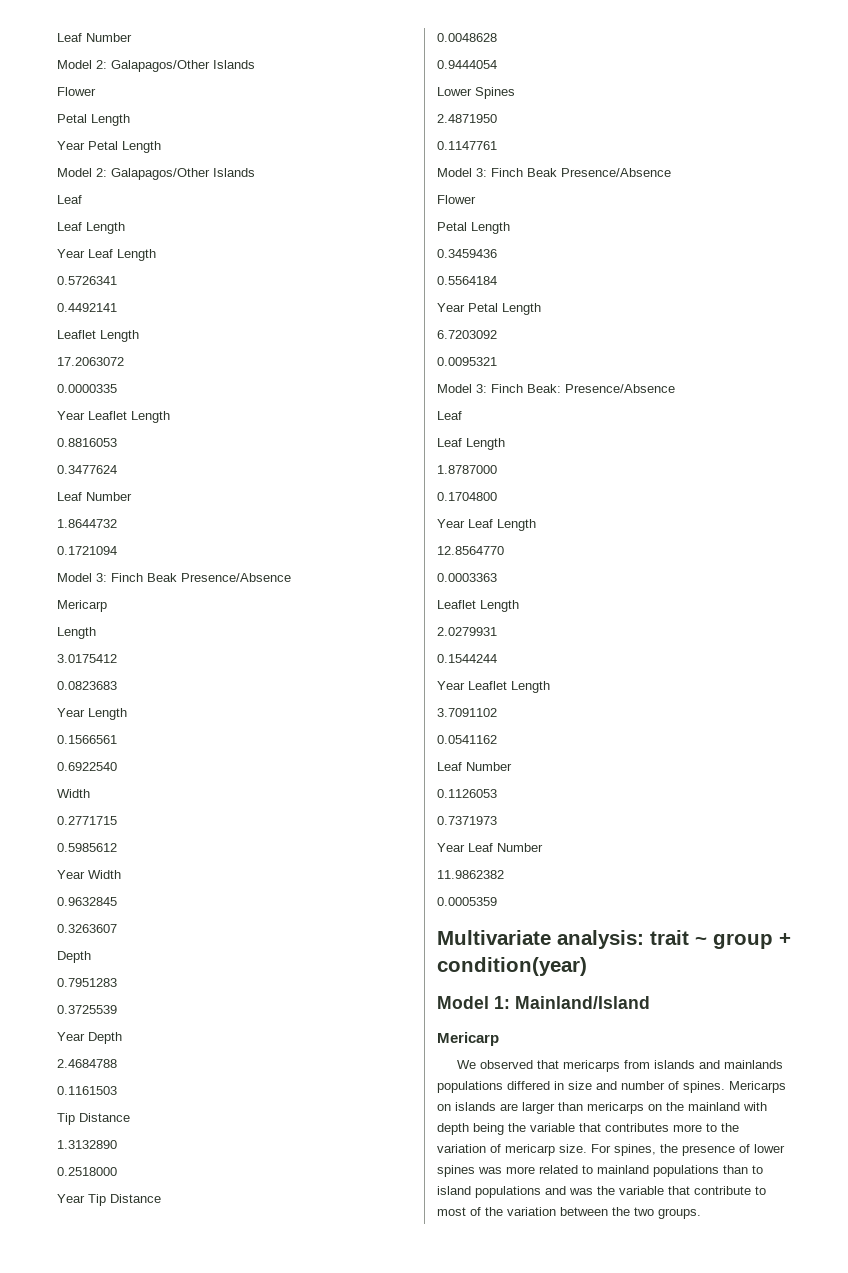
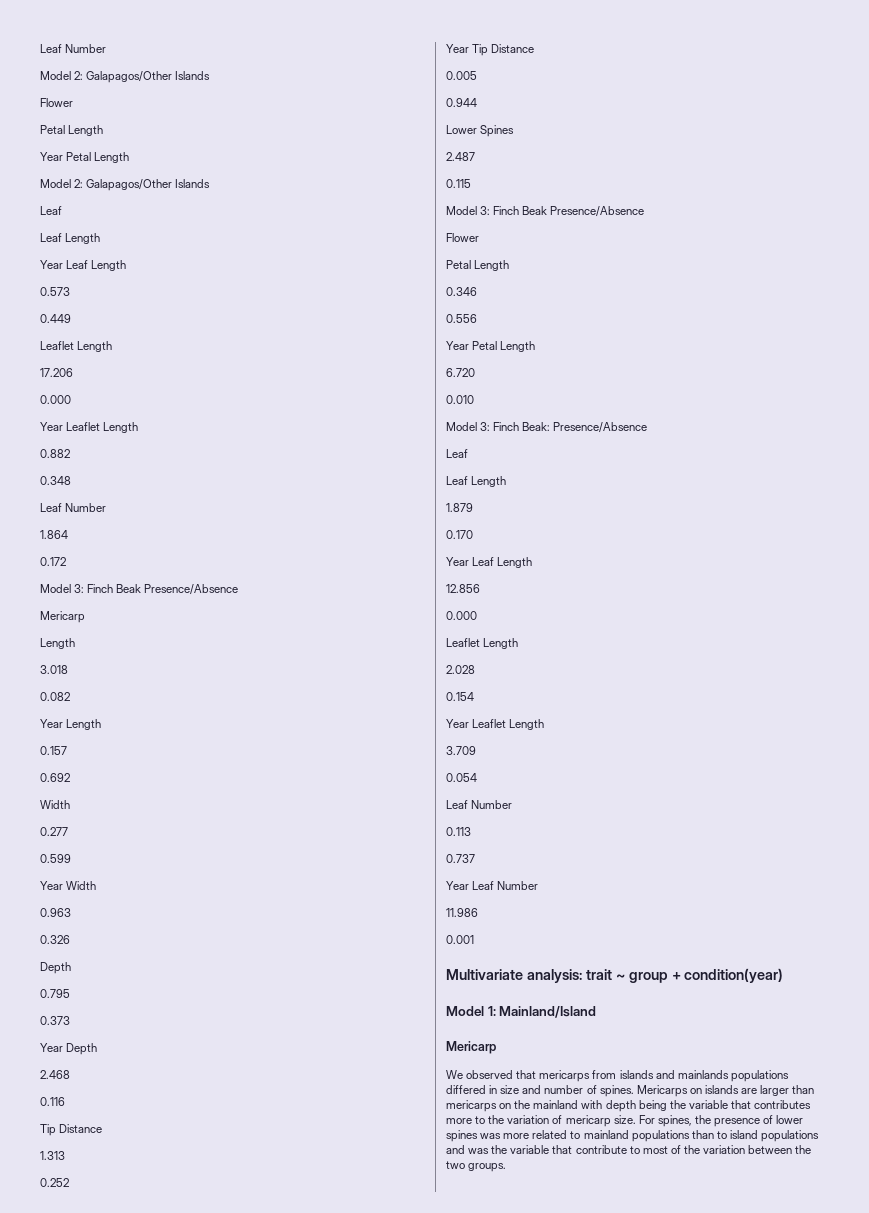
[57,276,117,285] [57,303,117,312] [57,330,139,342] [57,357,124,366] [57,384,117,393] [57,411,170,423] [57,438,117,447] [57,465,117,474] [57,492,132,501] [57,519,117,528] [57,546,117,555] 0.5726341 // 0.4492141 // Leaflet Length // 17.2063072 // 0.0000335 // Year Leaflet Length // 0.8816053 // 0.3477624 // Leaf Number // 1.8644732 // 0.1721094 -> [40,287,70,296] [40,314,71,323] [40,341,113,352] [40,368,73,377] [40,395,71,404] [40,422,139,433] [40,449,70,458] [40,476,71,485] [40,503,107,512] [40,530,68,539] [40,557,66,566] 0.573 // 0.449 // Leaflet Length // 17.206 // 0.000 // Year Leaflet Length // 0.882 // 0.348 // Leaf Number // 1.864 // 0.172
[57,654,117,663] [57,681,117,690] 3.0175412 // 0.0823683 -> [40,665,68,674] [40,692,70,701] 3.018 // 0.082
[57,735,117,744] [57,762,117,771] [57,789,90,798] [57,816,117,825] [57,843,117,852] 0.1566561 // 0.6922540 // Width // 0.2771715 // 0.5985612 -> [40,746,67,755] [40,773,70,782] [40,800,70,809] [40,827,68,836] [40,854,71,863] 0.157 // 0.692 // Width // 0.277 // 0.599
[57,897,117,906] [57,924,117,933] [57,951,91,963] [57,978,117,987] [57,1005,117,1014] 0.9632845 // 0.3263607 // Depth // 0.7951283 // 0.3725539 -> [40,908,71,917] [40,935,70,944] [40,962,71,974] [40,989,70,998] [40,1016,70,1025] 0.963 // 0.326 // Depth // 0.795 // 0.373
[57,1059,117,1068] [57,1086,117,1095] [57,1113,130,1125] [57,1140,117,1149] [57,1167,117,1176] 2.4684788 // 0.1161503 // Tip Distance // 1.3132890 // 0.2518000 -> [40,1070,70,1079] [40,1097,65,1106] [40,1124,103,1136] [40,1151,65,1160] [40,1178,69,1187] 2.468 // 0.116 // Tip Distance // 1.313 // 0.252
[437,33,497,42] [437,60,497,69] 0.0048628 // 0.9444054 -> [446,71,477,80] [446,98,477,107] 0.005 // 0.944
[437,114,497,123] [437,141,497,150] 2.4871950 // 0.1147761 -> [446,152,475,161] [446,179,471,188] 2.487 // 0.115
[437,249,497,258] [437,276,497,285] [437,303,541,315] [437,330,497,339] [437,357,497,366] 0.3459436 // 0.5564184 // Year Petal Length // 6.7203092 // 0.0095321 -> [446,287,477,296] [446,314,477,323] [446,341,536,352] [446,368,475,377] [446,395,474,404] 0.346 // 0.556 // Year Petal Length // 6.720 // 0.010
[437,465,497,474] [437,492,497,501] [437,519,536,531] [437,546,504,555] [437,573,497,582] [437,600,519,612] [437,627,497,636] [437,654,497,663] [437,681,550,693] [437,708,497,717] [437,735,497,744] [437,762,512,771] [437,789,497,798] [437,816,497,825] 1.8787000 // 0.1704800 // Year Leaf Length // 12.8564770 // 0.0003363 // Leaflet Length // 2.0279931 // 0.1544244 // Year Leaflet Length // 3.7091102 // 0.0541162 // Leaf Number // 0.1126053 // 0.7371973 -> [446,503,473,512] [446,530,473,539] [446,557,533,568] [446,584,480,593] [446,611,477,620] [446,638,519,649] [446,665,475,674] [446,692,474,701] [446,719,545,730] [446,746,476,755] [446,773,477,782] [446,800,513,809] [446,827,471,836] [446,854,475,863] 1.879 // 0.170 // Year Leaf Length // 12.856 // 0.000 // Leaflet Length // 2.028 // 0.154 // Year Leaflet Length // 3.709 // 0.054 // Leaf Number // 0.113 // 0.737
[437,870,504,879] [437,897,497,906] 11.9862382 // 0.0005359 -> [446,908,478,917] [446,935,474,944] 11.986 // 0.001

